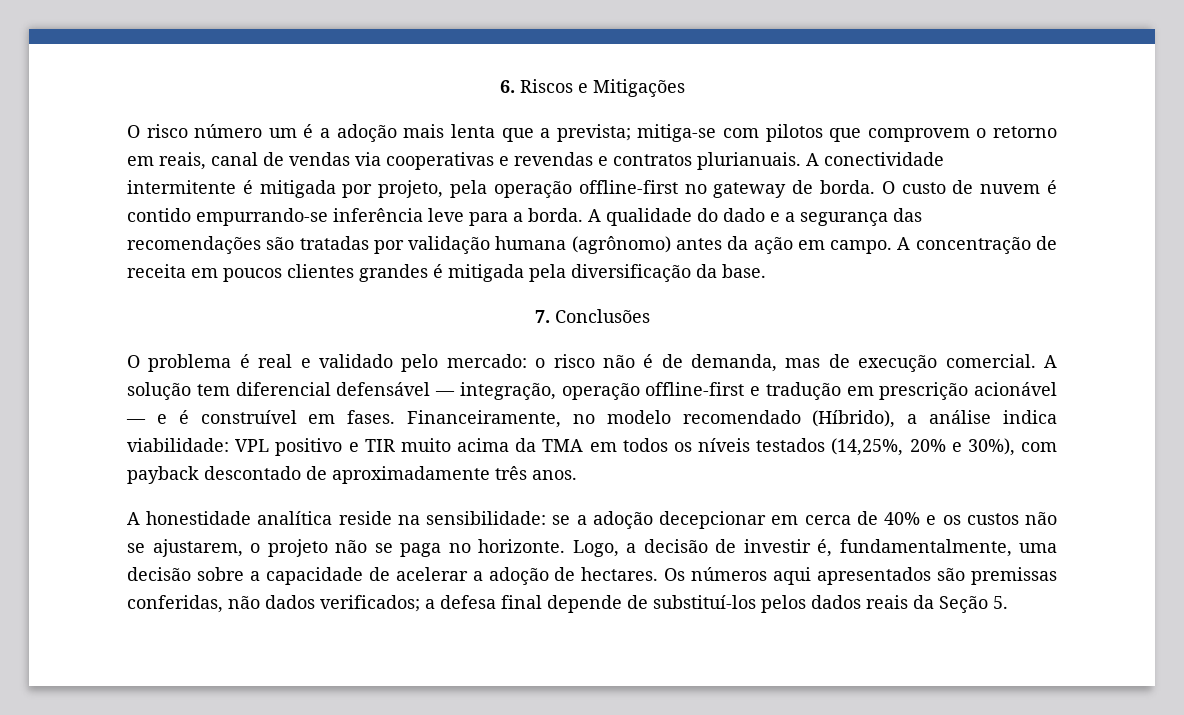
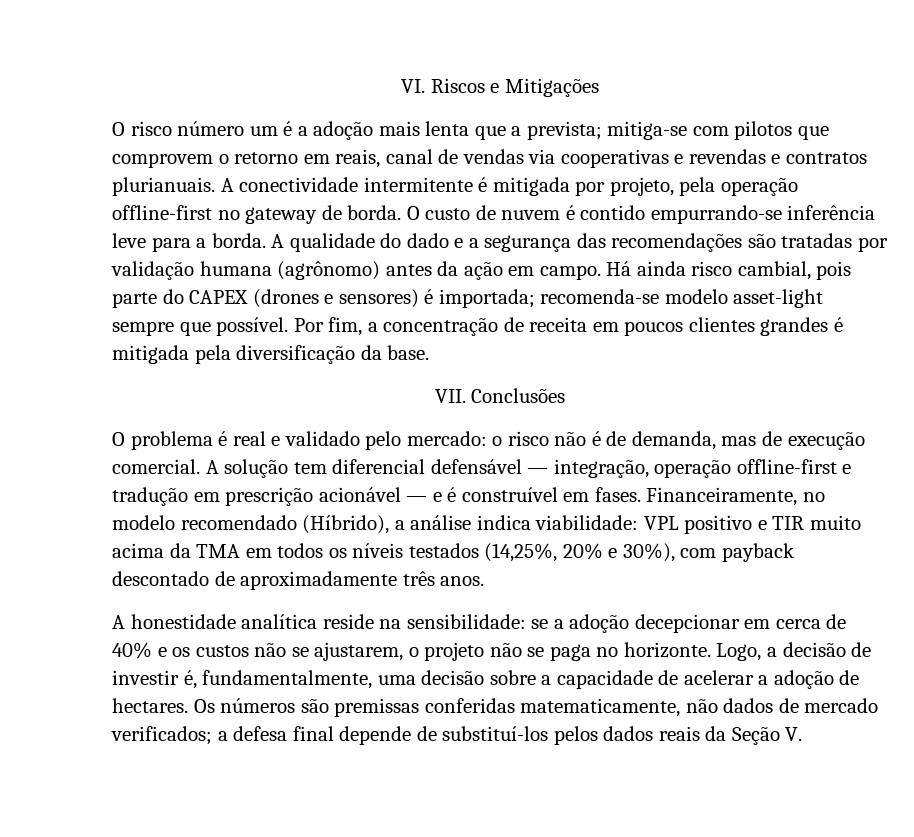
[499,80,515,93] 6. -> [401,79,426,93] VI.
[897,237,911,250] A -> [606,261,852,280] [112,289,824,308] [112,317,378,336] Há ainda risco cambial, pois parte do CAPEX (drones e sensores) é importada; recomenda-se modelo asset-light sempre que possível. Por fim, a
[534,310,550,323] 7. -> [434,389,466,403] VII.
[773,567,1057,585] [127,595,315,613] aqui apresentados são premissas conferidas, não dados -> [300,698,879,717] são premissas conferidas matematicamente, não dados de mercado
[993,596,1008,609] 5. -> [785,727,803,741] V.

